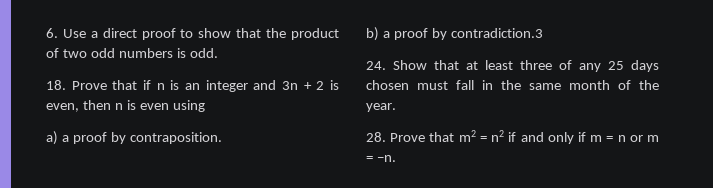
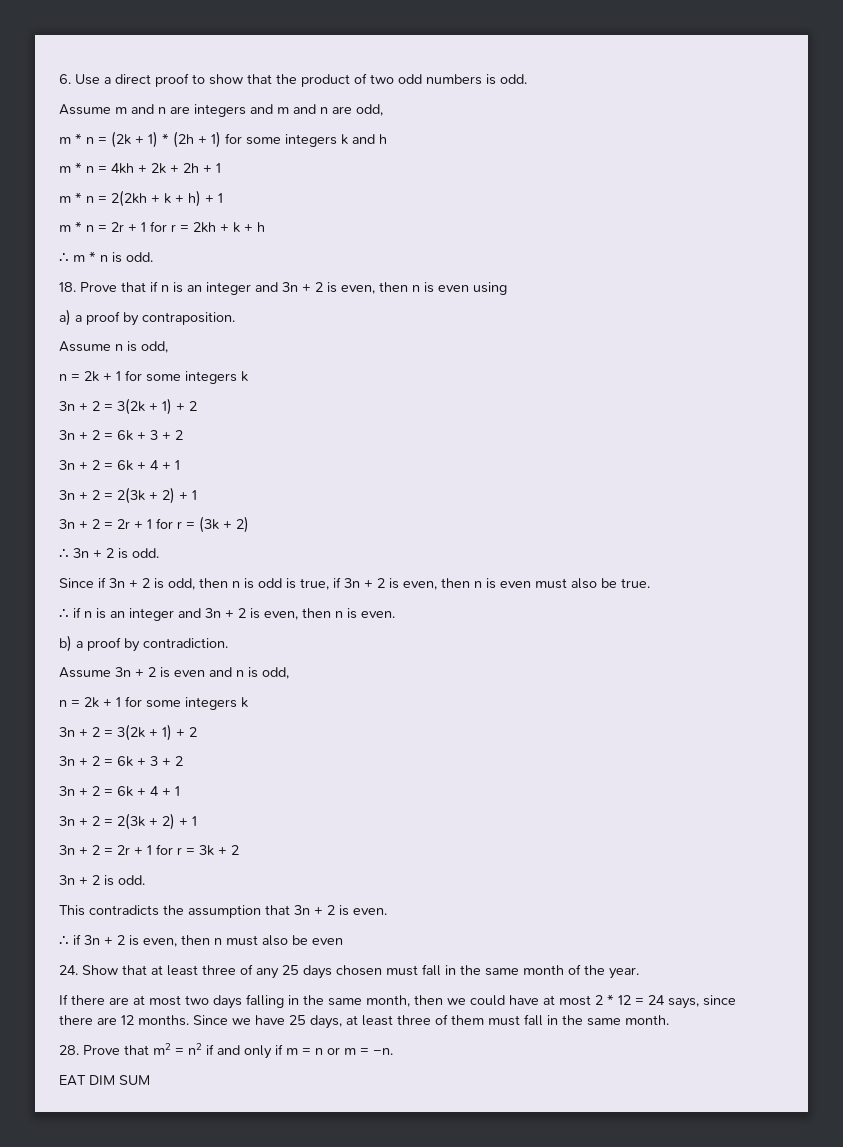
(218, 53) none -> [59,104,383,117] [59,131,387,148] [59,162,221,174] [59,190,223,207] [59,221,265,233] [59,251,153,263] // Assume m and n are integers and m and n are odd, // m * n = (2k + 1) * (2h + 1) for some integers k and h // m * n = 4kh + 2k + 2h + 1 // m * n = 2(2kh + k + h) + 1 // m * n = 2r + 1 for r = 2kh + k + h // ∴ m * n is odd.
[366,27,543,41] b) a proof by contradiction.3 -> [59,341,168,353] [59,370,248,384] [59,398,197,415] [59,430,183,441] [59,460,180,471] [59,487,197,504] [59,516,249,533] [59,548,159,559] [59,577,650,590] [59,607,395,621] [59,635,228,652] [59,667,289,679] [59,696,248,710] [59,724,197,741] [59,756,183,767] [59,786,180,797] [59,813,197,830] [59,844,239,856] [59,875,145,886] [59,905,387,918] [59,934,343,947] Assume n is odd, // n = 2k + 1 for some integers k // 3n + 2 = 3(2k + 1) + 2 // 3n + 2 = 6k + 3 + 2 // 3n + 2 = 6k + 4 + 1 // 3n + 2 = 2(3k + 2) + 1 // 3n + 2 = 2r + 1 for r = (3k + 2) // ∴ 3n + 2 is odd. // Since if 3n + 2 is odd, then n is odd is true, if 3n + 2 is even, then n is even must also be true. // ∴ if n is an integer and 3n + 2 is even, then n is even. // b) a proof by contradiction. // Assume 3n + 2 is even and n is odd, // n = 2k + 1 for some integers k // 3n + 2 = 3(2k + 1) + 2 // 3n + 2 = 6k + 3 + 2 // 3n + 2 = 6k + 4 + 1 // 3n + 2 = 2(3k + 2) + 1 // 3n + 2 = 2r + 1 for r = 3k + 2 // 3n + 2 is odd. // This contradicts the assumption that 3n + 2 is even. // ∴ if 3n + 2 is even, then n must also be even
(396, 107) none -> [59,994,736,1009] [59,1014,669,1029] // If there are at most two days falling in the same month, then we could have at most 2 * 12 = 24 says, since there are 12 months. Since we have 25 days, at least three of them must fall in the same month.
(396, 158) none -> [59,1075,150,1086] // EAT DIM SUM

